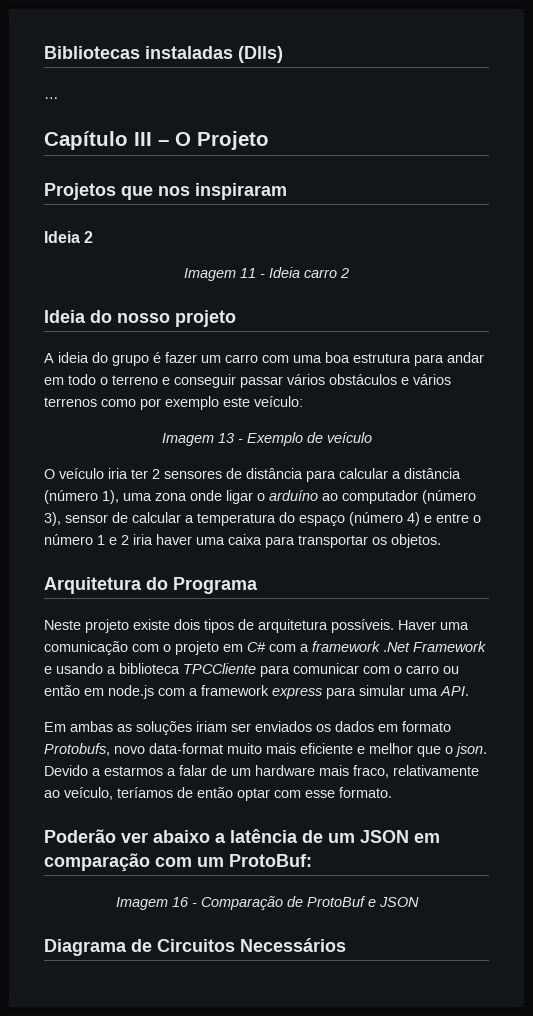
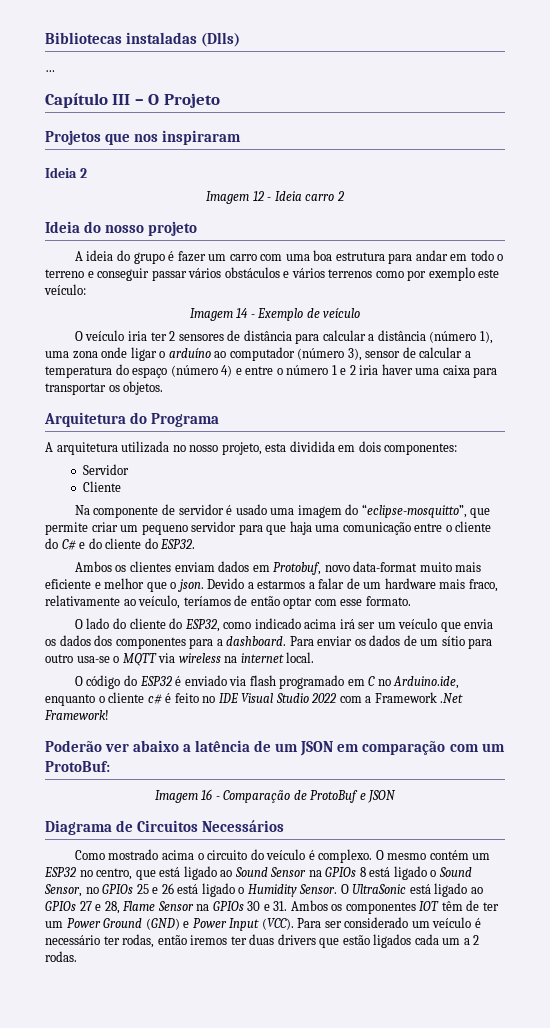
[240,268,256,278] 11 -> [252,191,264,201] 12
[217,433,234,443] 13 -> [236,308,249,318] 14
[44,619,469,633] [44,641,486,655] [44,663,459,677] [44,685,469,699] [44,721,451,735] [44,743,110,756] Neste projeto existe dois tipos de arquitetura possíveis. Haver uma comunicação com o projeto em C# com a framework .Net Framework e usando a biblioteca TPCCliente para comunicar com o carro ou então em node.js com a framework express para simular uma API. // Em ambas as soluções iriam ser enviados os dados em formato Protobufs, -> [45,441,458,455] [83,464,130,475] [83,481,122,492] [74,504,491,518] [45,521,492,535] [45,538,196,550] [74,561,322,575] A arquitetura utilizada no nosso projeto, esta dividida em dois componentes: // Servidor // Cliente // Na componente de servidor é usado uma imagem do “eclipse-mosquitto”, que permite criar um pequeno servidor para que haja uma comunicação entre o cliente do C# e do cliente do ESP32. // Ambos os clientes enviam dados em Protobuf,
(392, 792) none -> [74,618,494,632] [45,635,493,649] [45,652,315,666] [74,675,460,689] [45,692,464,706] [44,710,109,720] // O lado do cliente do ESP32, como indicado acima irá ser um veículo que envia os dados dos componentes para a dashboard. Para enviar os dados de um sítio para outro usa-se o MQTT via wireless na internet local. // O código do ESP32 é enviado via flash programado em C no Arduino.ide, enquanto o cliente c# é feito no IDE Visual Studio 2022 com a Framework .Net Framework!
(346, 945) none -> [74,849,491,863] [44,866,472,880] [44,883,483,897] [45,900,499,914] [45,917,481,931] [45,934,480,948] [45,951,77,962] // Como mostrado acima o circuito do veículo é complexo. O mesmo contém um ESP32 no centro, que está ligado ao Sound Sensor na GPIOs 8 está ligado o Sound Sensor, no GPIOs 25 e 26 está ligado o Humidity Sensor. O UltraSonic está ligado ao GPIOs 27 e 28, Flame Sensor na GPIOs 30 e 31. Ambos os componentes IOT têm de ter um Power Ground (GND) e Power Input (VCC). Para ser considerado um veículo é necessário ter rodas, então iremos ter duas drivers que estão ligados cada um a 2 rodas.

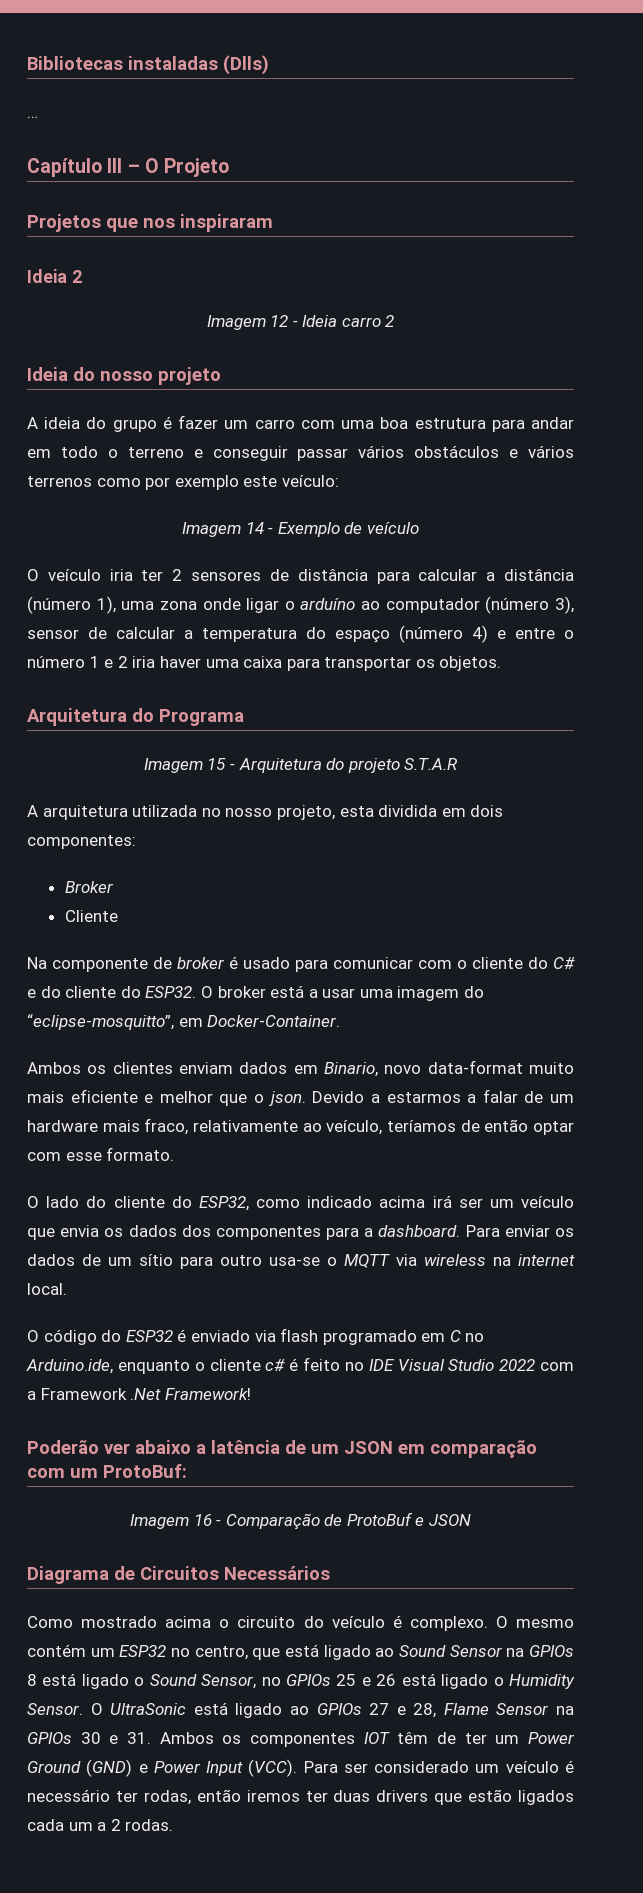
(220, 420) none -> [143,758,459,773] // Imagem 15 - Arquitetura do projeto S.T.A.R
[83,464,130,475] Servidor -> [64,881,113,893] Broker
[178,504,224,515] servidor -> [177,957,224,969] broker
[270,504,491,518] [45,521,443,535] uma imagem do “eclipse-mosquitto”, que permite criar um pequeno servidor para que haja uma comunicação entre -> [295,957,452,972] para comunicar com
(196, 544) none -> [200,985,485,1001] [27,1014,341,1030] O broker está a usar uma imagem do “eclipse-mosquitto”, em Docker-Container.
[273,562,322,575] Protobuf, -> [323,1062,378,1077] Binario,

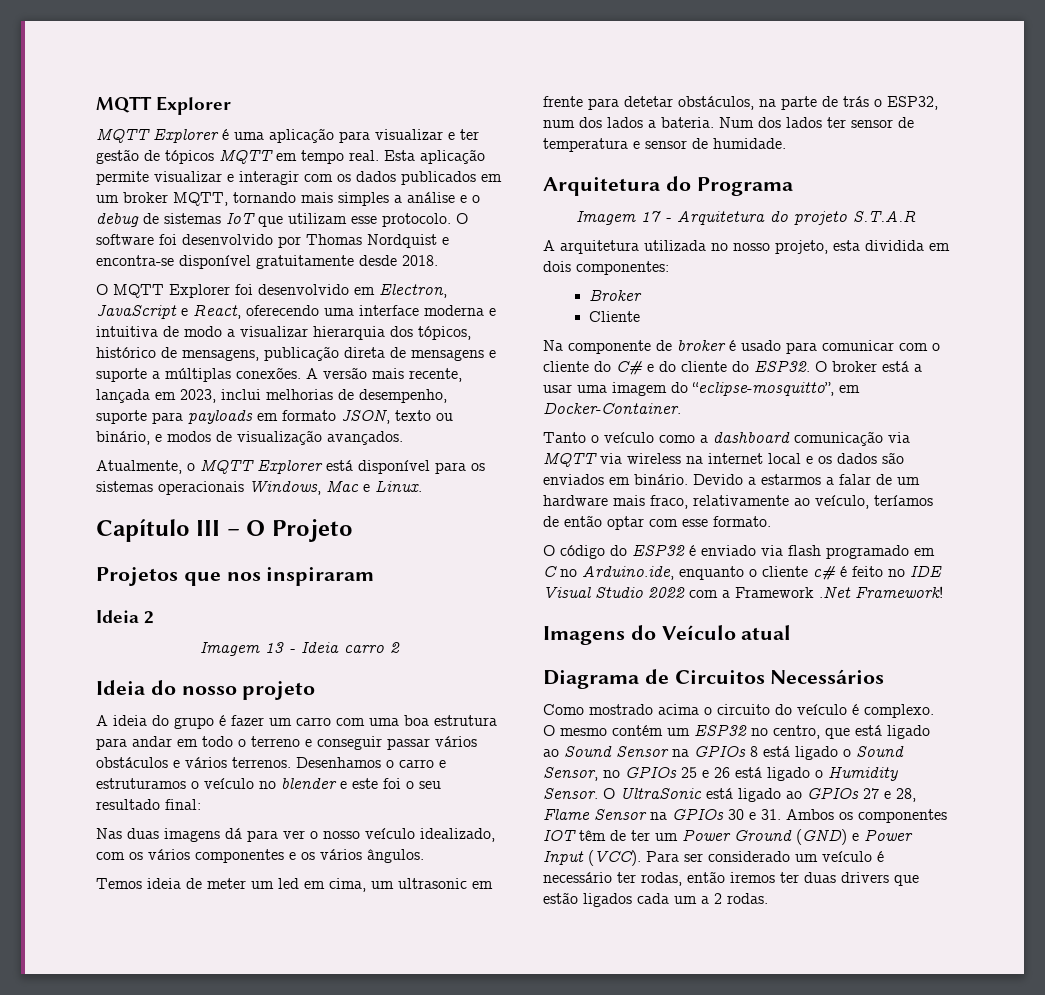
[27,55,269,75] [27,116,38,118] Bibliotecas instaladas (Dlls) // … -> [96,96,232,115] [96,128,479,143] [96,149,485,164] [96,171,502,185] [96,192,480,206] [96,213,468,227] [96,234,449,248] [96,255,438,269] [96,284,447,298] [96,304,496,319] [96,326,471,340] [96,346,496,361] [96,367,462,382] [96,389,447,403] [96,409,453,424] [96,430,403,445] [96,459,485,474] [96,480,422,495] MQTT Explorer // MQTT Explorer é uma aplicação para visualizar e ter gestão de tópicos MQTT em tempo real. Esta aplicação permite visualizar e interagir com os dados publicados em um broker MQTT, tornando mais simples a análise e o debug de sistemas IoT que utilizam esse protocolo. O software foi desenvolvido por Thomas Nordquist e encontra-se disponível gratuitamente desde 2018. // O MQTT Explorer foi desenvolvido em Electron, JavaScript e React, oferecendo uma interface moderna e intuitiva de modo a visualizar hierarquia dos tópicos, histórico de mensagens, publicação direta de mensagens e suporte a múltiplas conexões. A versão mais recente, lançada em 2023, inclui melhorias de desempenho, suporte para payloads em formato JSON, texto ou binário, e modos de visualização avançados. // Atualmente, o MQTT Explorer está disponível para os sistemas operacionais Windows, Mac e Linux.
[270,315,289,327] 12 -> [264,642,284,653] 13
[27,475,339,490] [182,522,419,537] [27,569,574,584] [27,596,574,614] [27,625,574,643] [27,656,502,671] terrenos como por exemplo este veículo: // Imagem 14 - Exemplo de veículo // O veículo iria ter 2 sensores de distância para calcular a distância (número 1), uma zona onde ligar o arduíno ao computador (número 3), sensor de calcular a temperatura do espaço (número 4) e entre o número 1 e 2 iria haver uma caixa para transportar os objetos. -> [232,757,446,768] [96,778,441,789] [96,799,201,810] [96,828,495,842] [96,849,424,863] [96,878,493,892] [543,96,938,110] [543,117,914,128] [543,138,786,152] terrenos. Desenhamos o carro e estruturamos o veículo no blender e este foi o seu resultado final: // Nas duas imagens dá para ver o nosso veículo idealizado, com os vários componentes e os vários ângulos. // Temos ideia de meter um led em cima, um ultrasonic em frente para detetar obstáculos, na parte de trás o ESP32, num dos lados a bateria. Num dos lados ter sensor de temperatura e sensor de humidade.
[207,758,227,770] 15 -> [641,211,661,222] 17
[27,1060,574,1077] [27,1089,306,1106] Ambos os clientes enviam dados em Binario, novo data-format muito mais eficiente e melhor que o json. -> [543,431,910,446] [543,452,904,467] [543,474,688,485] Tanto o veículo como a dashboard comunicação via MQTT via wireless na internet local e os dados são enviados em binário.
[27,1195,575,1211] [27,1225,574,1240] [27,1254,575,1269] [27,1283,67,1295] // O lado do cliente do ESP32, como indicado acima irá ser um veículo que envia os dados dos componentes para a dashboard. Para enviar os dados de um sítio para outro usa-se o MQTT via wireless na internet local. -> (771, 521) none
[27,1440,537,1458] [27,1464,187,1478] [129,1512,472,1530] Poderão ver abaixo a latência de um JSON em comparação com um ProtoBuf: // Imagem 16 - Comparação de ProtoBuf e JSON -> [543,625,792,645] Imagens do Veículo atual

